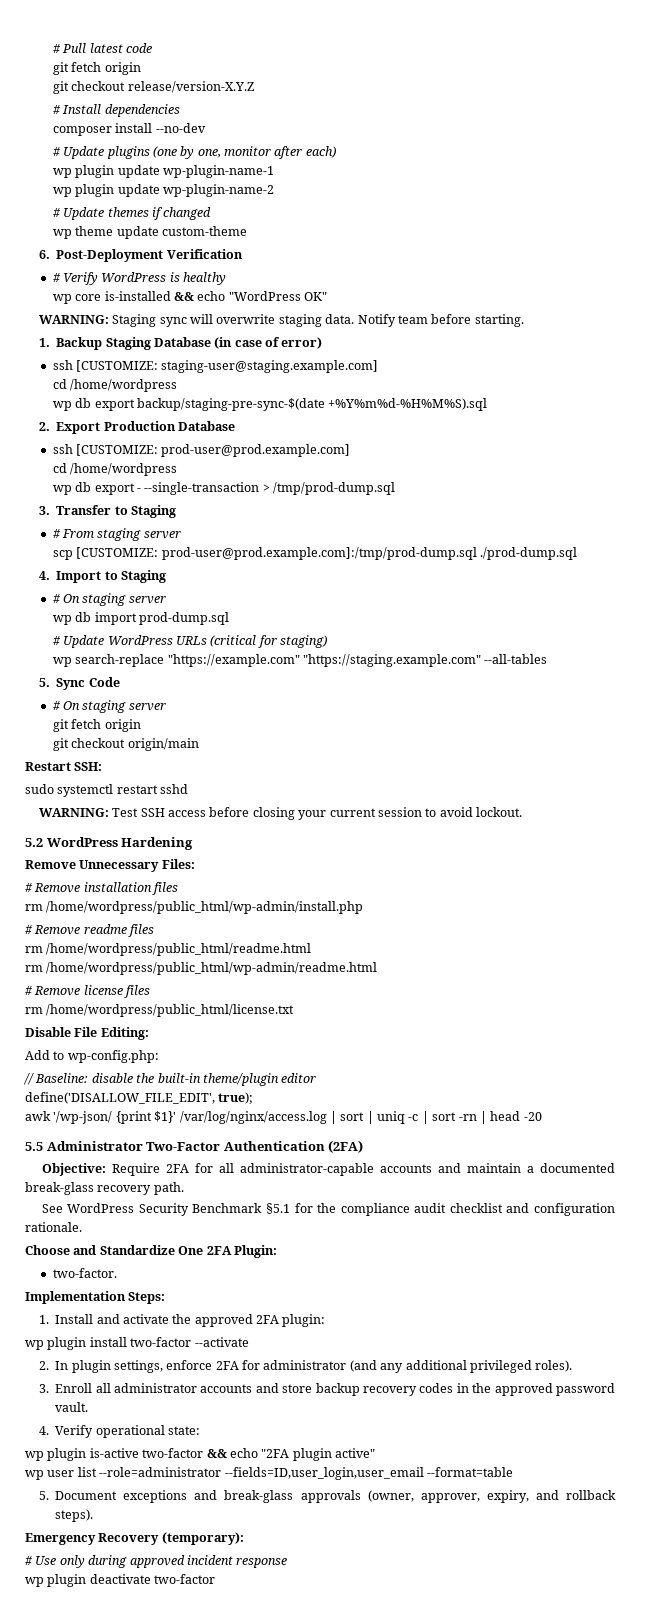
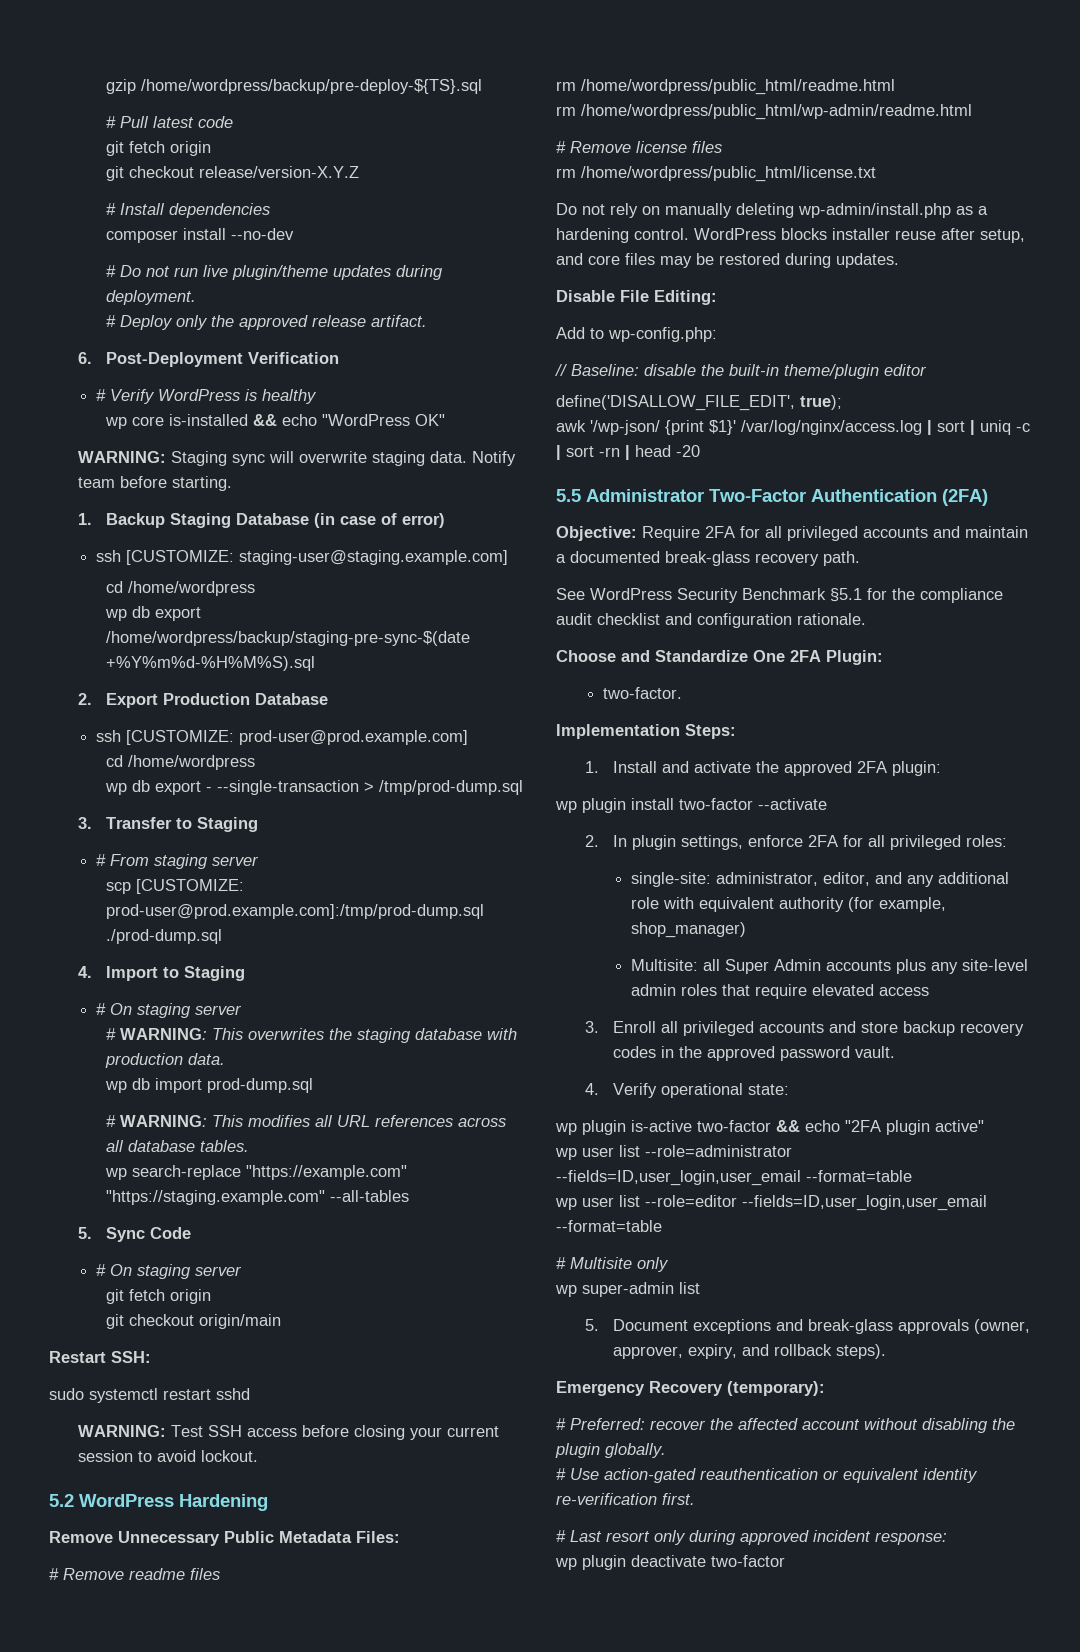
(52, 48) none -> [106,79,483,94] gzip /home/wordpress/backup/pre-deploy-${TS}.sql //
[63,146,336,159] [52,165,274,178] [52,184,274,197] [52,207,212,220] [52,226,247,239] Update plugins (one by one, monitor after each) // wp plugin update wp-plugin-name-1 // wp plugin update wp-plugin-name-2 // # Update themes if changed // wp theme update custom-theme -> [120,265,444,280] [106,290,197,305] [106,315,428,330] Do not run live plugin/theme updates during deployment. // # Deploy only the approved release artifact.
[136,398,325,411] backup/staging-pre-sync-$(date -> [106,631,471,646] /home/wordpress/backup/staging-pre-sync-$(date
(166, 600) none -> [106,1028,518,1043] [105,1053,226,1068] // # WARNING: This overwrites the staging database with production data.
[63,635,328,648] Update WordPress URLs (critical for staging) -> [120,1115,507,1127] [106,1140,250,1152] WARNING: This modifies all URL references across all database tables.
(160, 866) none -> [224,1531,352,1543] Public Metadata
[25,882,179,895] [25,901,364,914] // # Remove installation files // rm /home/wordpress/public_html/wp-admin/install.php -> (400, 1537) none
(295, 1010) none -> [556,203,988,218] [556,228,1025,243] [556,253,899,268] // Do not rely on manually deleting wp-admin/install.php as a hardening control. WordPress blocks installer reuse after setup, and core files may be restored during updates.
[239,1163,374,1176] administrator-capable -> [787,526,858,541] privileged
[263,1360,573,1373] administrator (and any additional privileged roles). -> [868,835,1008,850] [631,872,1010,887] [631,897,947,912] [631,922,747,938] [631,959,1029,974] [631,984,930,999] all privileged roles: // single-site: administrator, editor, and any additional role with equivalent authority (for example, shop_manager) // Multisite: all Super Admin accounts plus any site-level admin roles that require elevated access
[113,1383,197,1393] administrator -> [683,1021,755,1036] privileged
(513, 1472) none -> [555,1195,987,1211] [556,1220,662,1232] [556,1257,669,1272] [555,1282,700,1297] // wp user list --role=editor --fields=ID,user_login,user_email --format=table // # Multisite only // wp super-admin list
[35,1556,57,1565] Use -> [570,1418,1015,1433] [555,1443,666,1458] [556,1468,978,1483] [556,1493,695,1505] [556,1530,650,1542] Preferred: recover the affected account without disabling the plugin globally. // # Use action-gated reauthentication or equivalent identity re-verification first. // # Last resort
[236,1558,288,1568] response -> [875,1532,947,1545] response:

